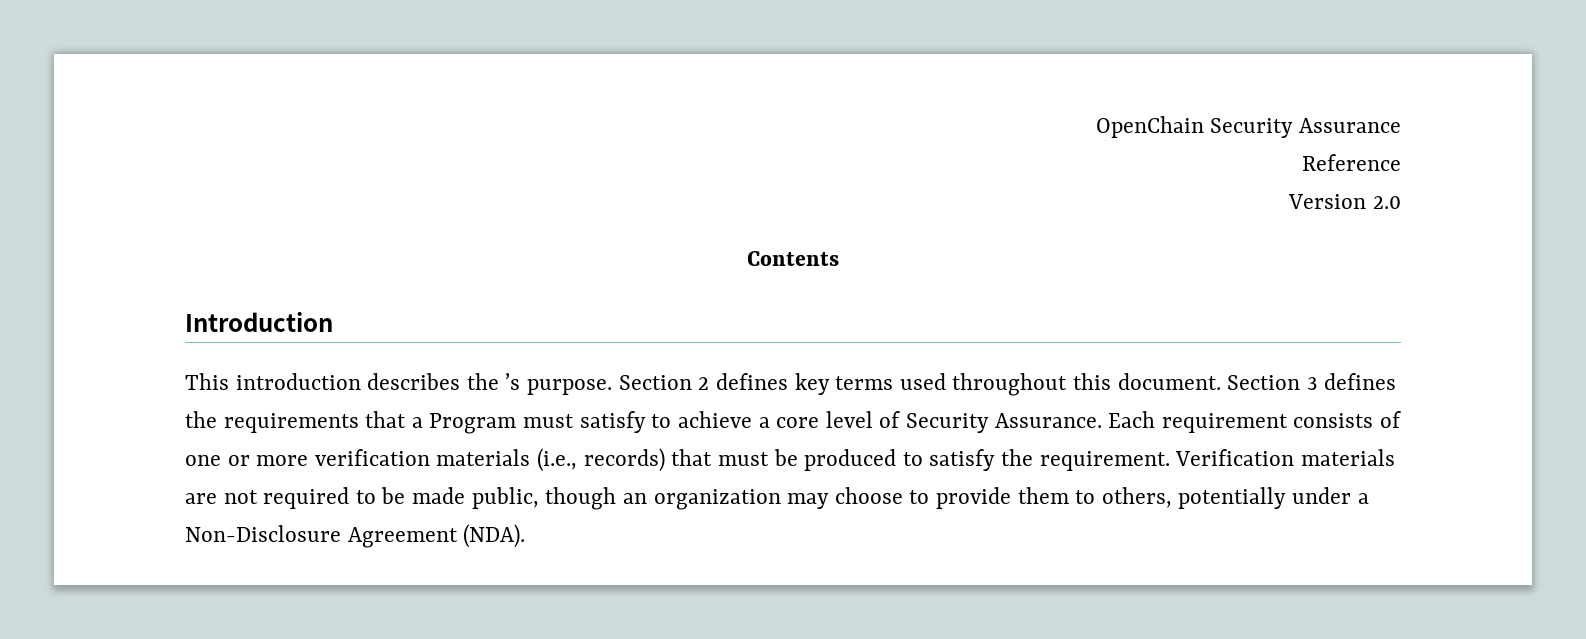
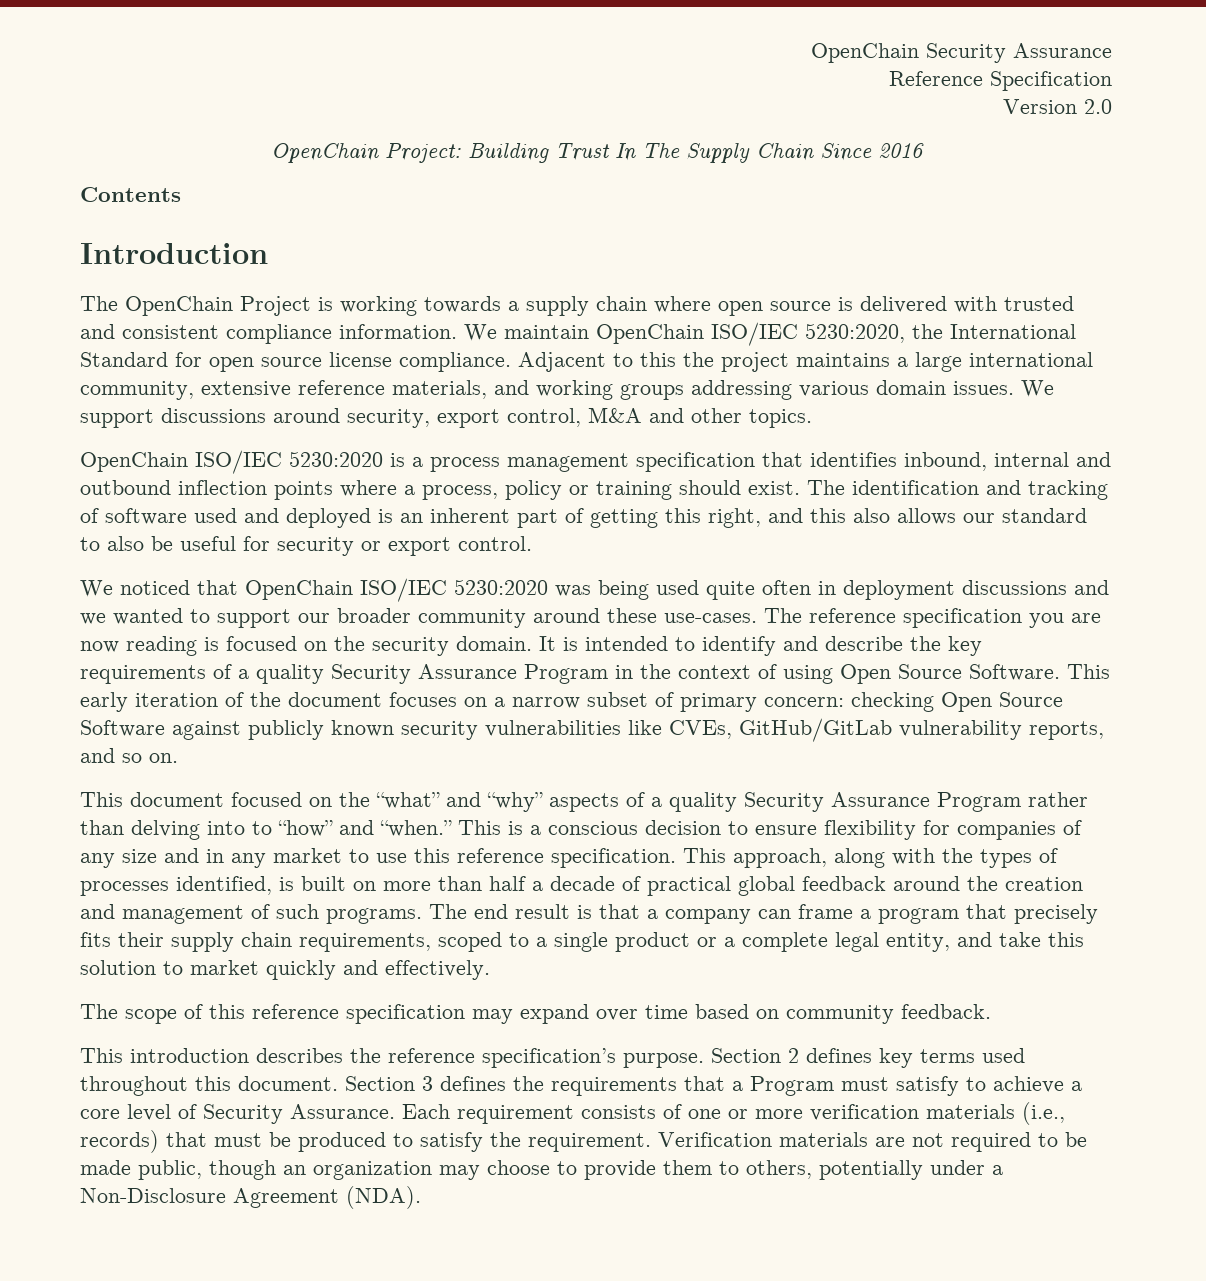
(1401, 162) none -> [990,71,1112,91] Specification
[747,251,839,266] [185,312,333,332] Contents // Introduction -> [270,143,924,163] [80,187,181,202] [80,243,268,264] [80,296,1074,316] [80,322,1076,346] [80,352,1093,372] [80,380,1054,400] [80,407,812,428] [80,450,1111,474] [80,480,1108,500] [80,508,1087,528] [80,536,532,556] [80,578,1109,602] [80,608,1101,628] [80,636,982,656] [80,664,1110,684] [80,692,1063,712] [80,718,1104,742] [80,748,178,763] [80,792,1088,812] [80,820,1082,840] [80,848,1058,868] [80,876,1083,896] [80,904,1098,924] [80,932,1084,952] [80,960,490,980] [80,1004,991,1024] OpenChain Project: Building Trust In The Supply Chain Since 2016 // Contents // Introduction // The OpenChain Project is working towards a supply chain where open source is delivered with trusted and consistent compliance information. We maintain OpenChain ISO/IEC 5230:2020, the International Standard for open source license compliance. Adjacent to this the project maintains a large international community, extensive reference materials, and working groups addressing various domain issues. We support discussions around security, export control, M&A and other topics. // OpenChain ISO/IEC 5230:2020 is a process management specification that identifies inbound, internal and outbound inflection points where a process, policy or training should exist. The identification and tracking of software used and deployed is an inherent part of getting this right, and this also allows our standard to also be useful for security or export control. // We noticed that OpenChain ISO/IEC 5230:2020 was being used quite often in deployment discussions and we wanted to support our broader community around these use-cases. The reference specification you are now reading is focused on the security domain. It is intended to identify and describe the key requirements of a quality Security Assurance Program in the context of using Open Source Software. This early iteration of the document focuses on a narrow subset of primary concern: checking Open Source Software against publicly known security vulnerabilities like CVEs, GitHub/GitLab vulnerability reports, and so on. // This document focused on the “what” and “why” aspects of a quality Security Assurance Program rather than delving into to “how” and “when.” This is a conscious decision to ensure flexibility for companies of any size and in any market to use this reference specification. This approach, along with the types of processes identified, is built on more than half a decade of practical global feedback around the creation and management of such programs. The end result is that a company can frame a program that precisely fits their supply chain requirements, scoped to a single product or a complete legal entity, and take this solution to market quickly and effectively. // The scope of this reference specification may expand over time based on community feedback.
[505,373,521,390] ’s -> [388,1048,616,1068] reference specification’s

